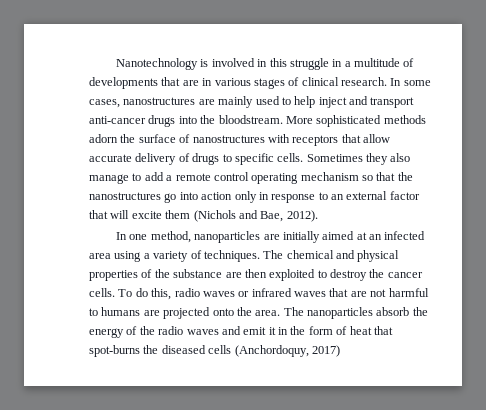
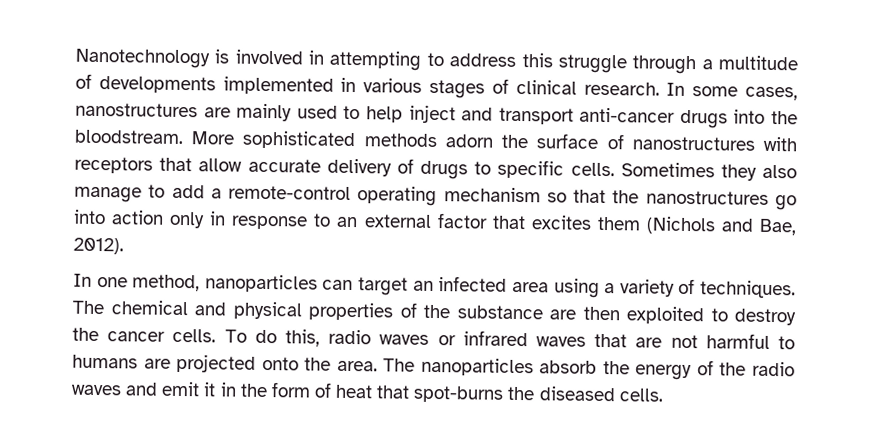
(268, 63) none -> [329,50,517,71] attempting to address
[332,59,343,67] in -> [632,55,697,75] through
[161,77,199,86] that are -> [222,76,334,95] implemented
[175,172,249,181] remote control -> [228,185,352,201] remote-control
[110,210,162,219] will excite -> [530,215,592,230] excites
[263,231,367,243] are initially aimed at -> [322,277,409,296] can target
[208,345,340,357] cells (Anchordoquy, 2017) -> [618,388,664,402] cells.

